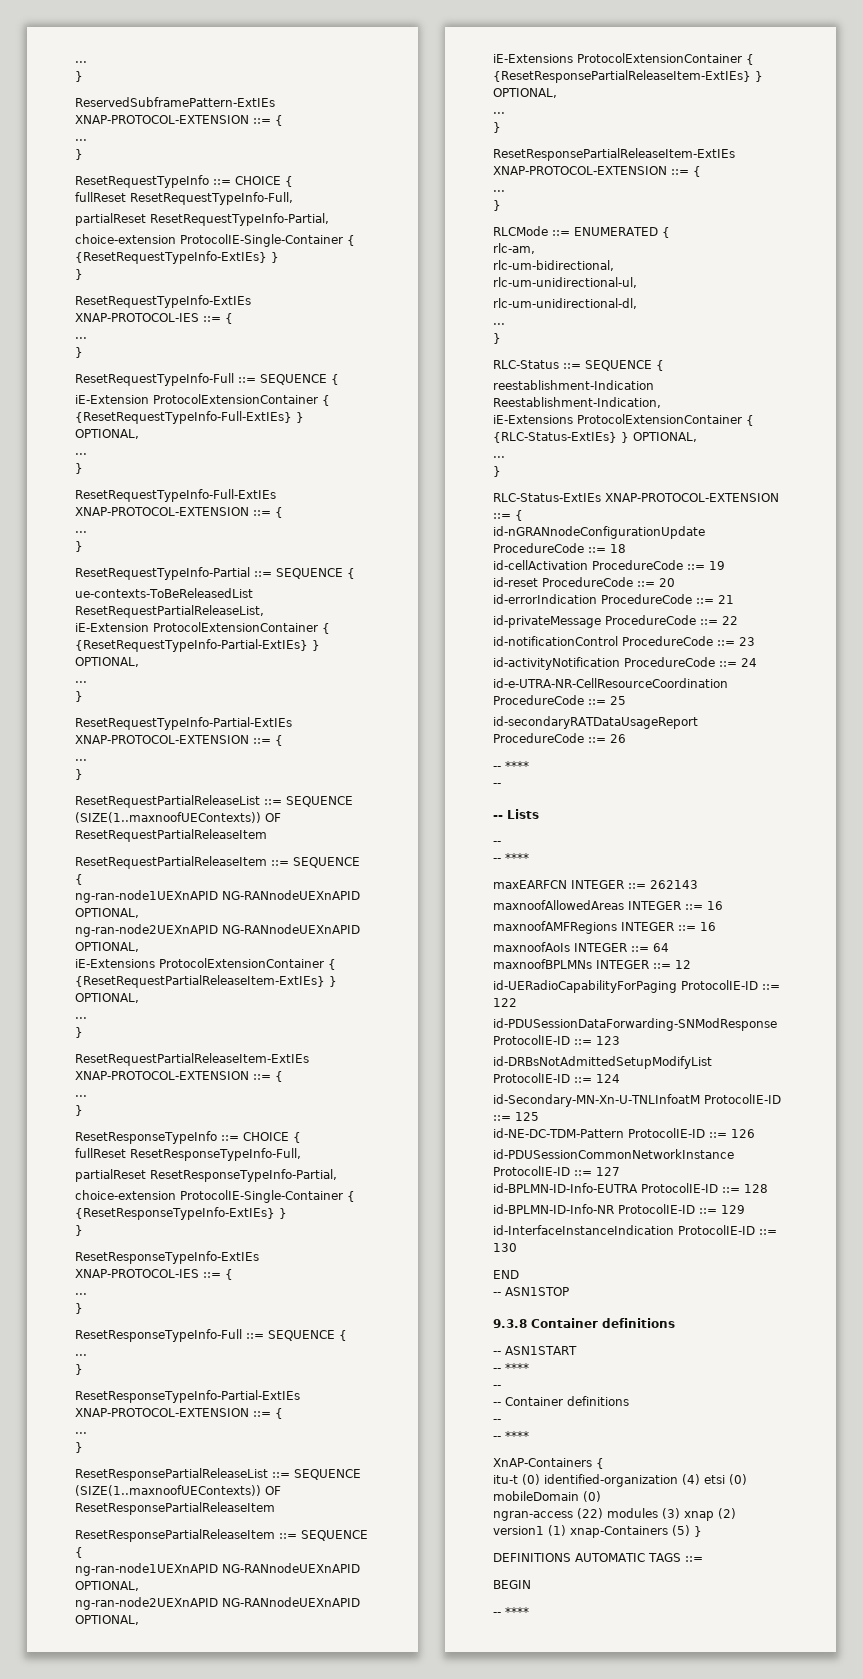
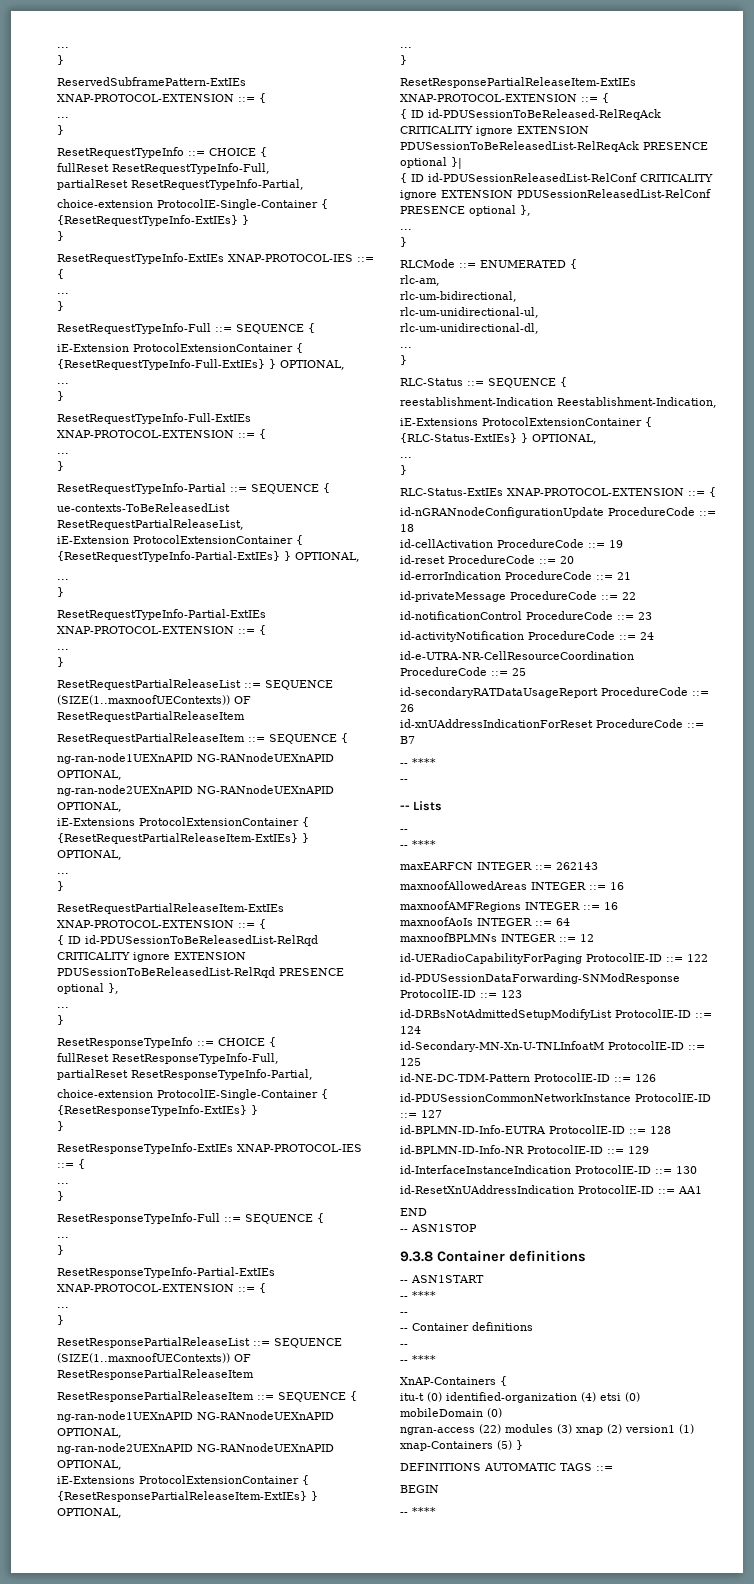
(283, 1076) none -> [57,935,318,946] [57,952,246,962] [57,967,344,978] [57,983,119,994] // { ID id-PDUSessionToBeReleasedList-RelRqd CRITICALITY ignore EXTENSION PDUSessionToBeReleasedList-RelRqd PRESENCE optional },
(701, 171) none -> [400,109,661,120] [400,126,589,136] [400,141,708,152] [400,157,462,169] [400,173,713,183] [400,189,711,200] [400,205,531,216] // { ID id-PDUSessionToBeReleased-RelReqAck CRITICALITY ignore EXTENSION PDUSessionToBeReleasedList-RelReqAck PRESENCE optional }| // { ID id-PDUSessionReleasedList-RelConf CRITICALITY ignore EXTENSION PDUSessionReleasedList-RelConf PRESENCE optional },
(626, 738) none -> [400,719,704,728] [400,736,415,744] // id-xnUAddressIndicationForReset ProcedureCode ::= B7
(517, 1247) none -> [400,1185,702,1194] // id-ResetXnUAddressIndication ProtocolIE-ID ::= AA1

